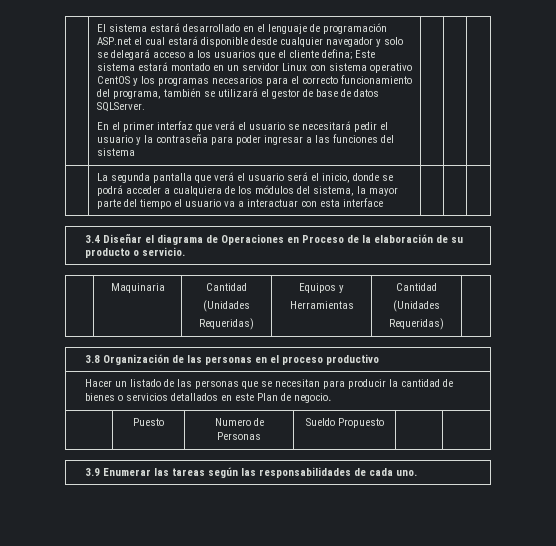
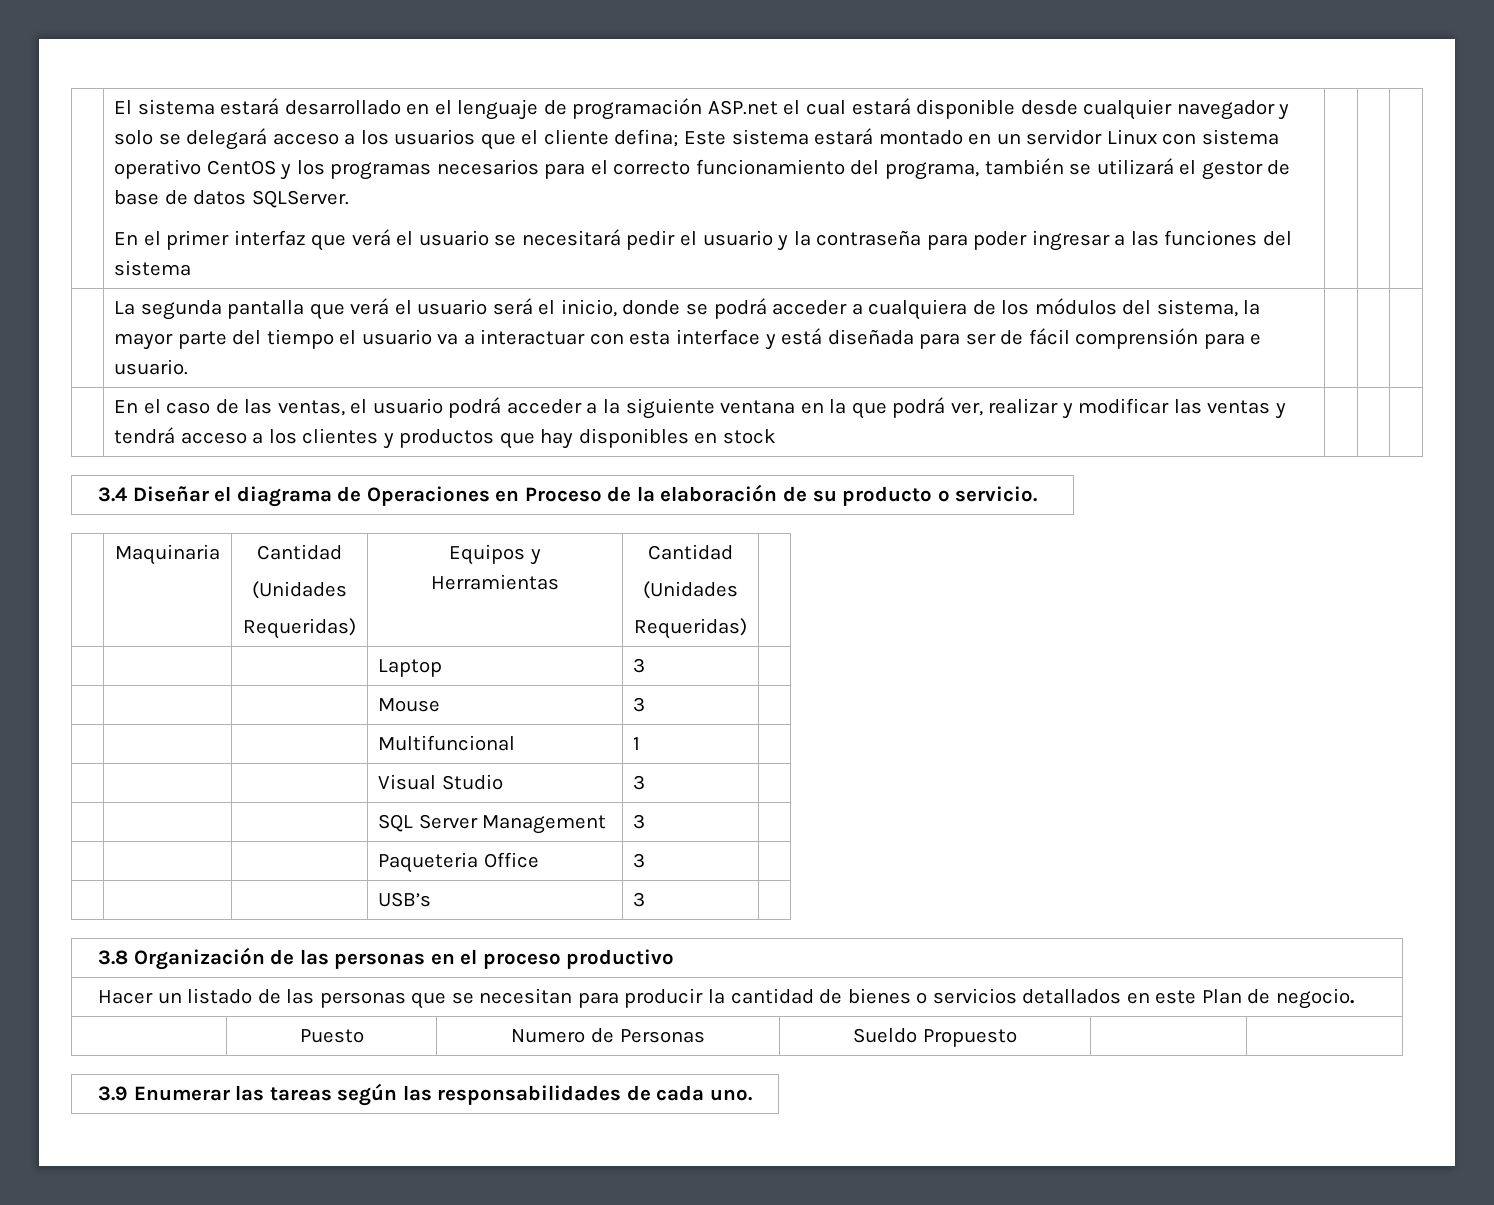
(383, 202) none -> [764,328,1262,350] [114,359,189,375] [114,397,1286,419] [114,427,776,449] y está diseñada para ser de fácil comprensión para e usuario. | | | // | En el caso de las ventas, el usuario podrá acceder a la siguiente ventana en la que podrá ver, realizar y modificar las ventas y tendrá acceso a los clientes y productos que hay disponibles en stock
(445, 324) none -> [378,659,443,677] [633,658,646,673] [378,698,441,712] [633,697,646,712] [378,735,516,751] [633,737,641,750] [378,774,503,790] [633,775,646,790] [378,814,607,834] [633,814,646,829] [378,852,539,873] [633,853,646,868] [378,892,432,907] [633,892,646,907] // | | | Laptop | 3 | // | | | Mouse | 3 | // | | | Multifuncional | 1 | // | | | Visual Studio | 3 | // | | | SQL Server Management | 3 | // | | | Paqueteria Office | 3 | // | | | USB’s | 3 |

